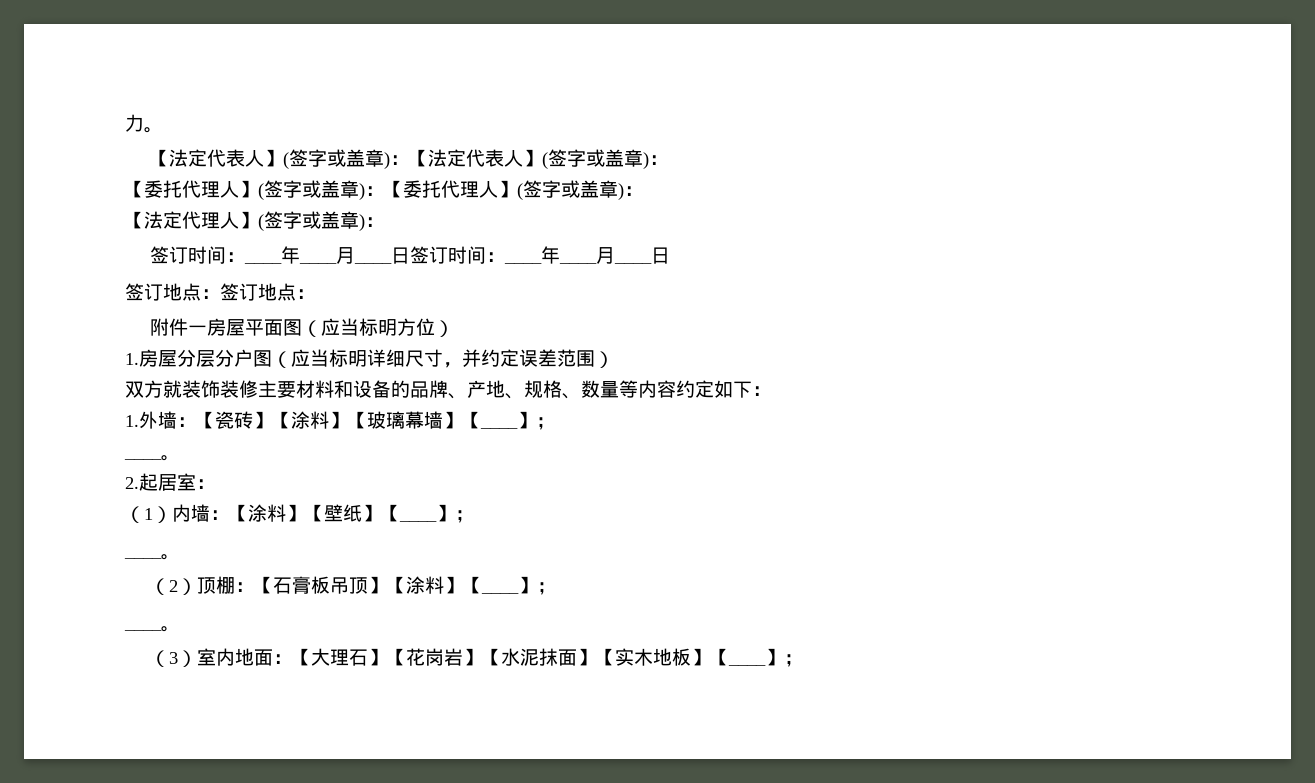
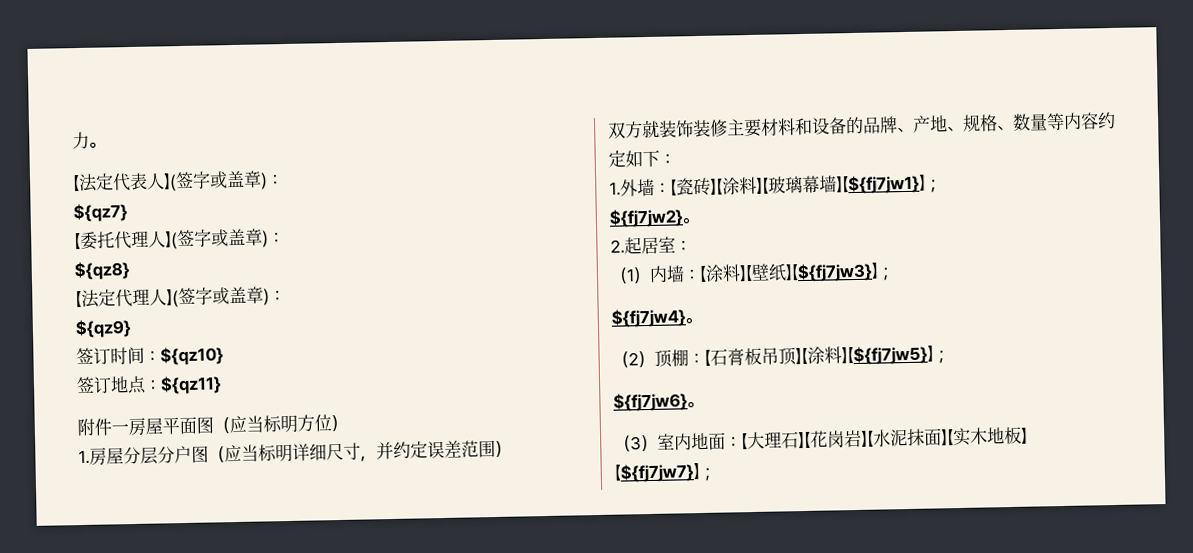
[408,149,668,169] [125,180,643,200] 【法定代表人】(签字或盖章)： // 【委托代理人】(签字或盖章)：【委托代理人】(签字或盖章)： -> [73,203,128,223] [74,228,285,250] [74,261,130,281] // ${qz7} // 【委托代理人】(签字或盖章)： // ${qz8}
[149,246,245,264] [243,246,505,264] [503,246,670,264] [125,283,315,301] // 签订时间：____年____月____日签订时间：____年____月____日 // 签订地点：签订地点： -> [75,319,132,339] [76,346,224,366] [76,375,222,395] // ${qz9} // 签订时间：${qz10} // 签订地点：${qz11}
[480,411,555,430] [124,458,162,460] ____】； // ____ -> [848,174,942,195] [609,208,684,228] ${fj7jw1}】； // ${fj7jw2}
[399,504,474,523] [124,557,162,559] ____】； // ____ -> [797,262,895,283] [611,308,686,328] ${fj7jw3}】； // ${fj7jw4}
[480,576,556,595] [124,629,162,631] ____】； // ____ -> [853,345,950,366] [613,392,688,412] ${fj7jw5}】； // ${fj7jw6}
[727,664,766,666] ____ -> [620,463,694,483] ${fj7jw7}

